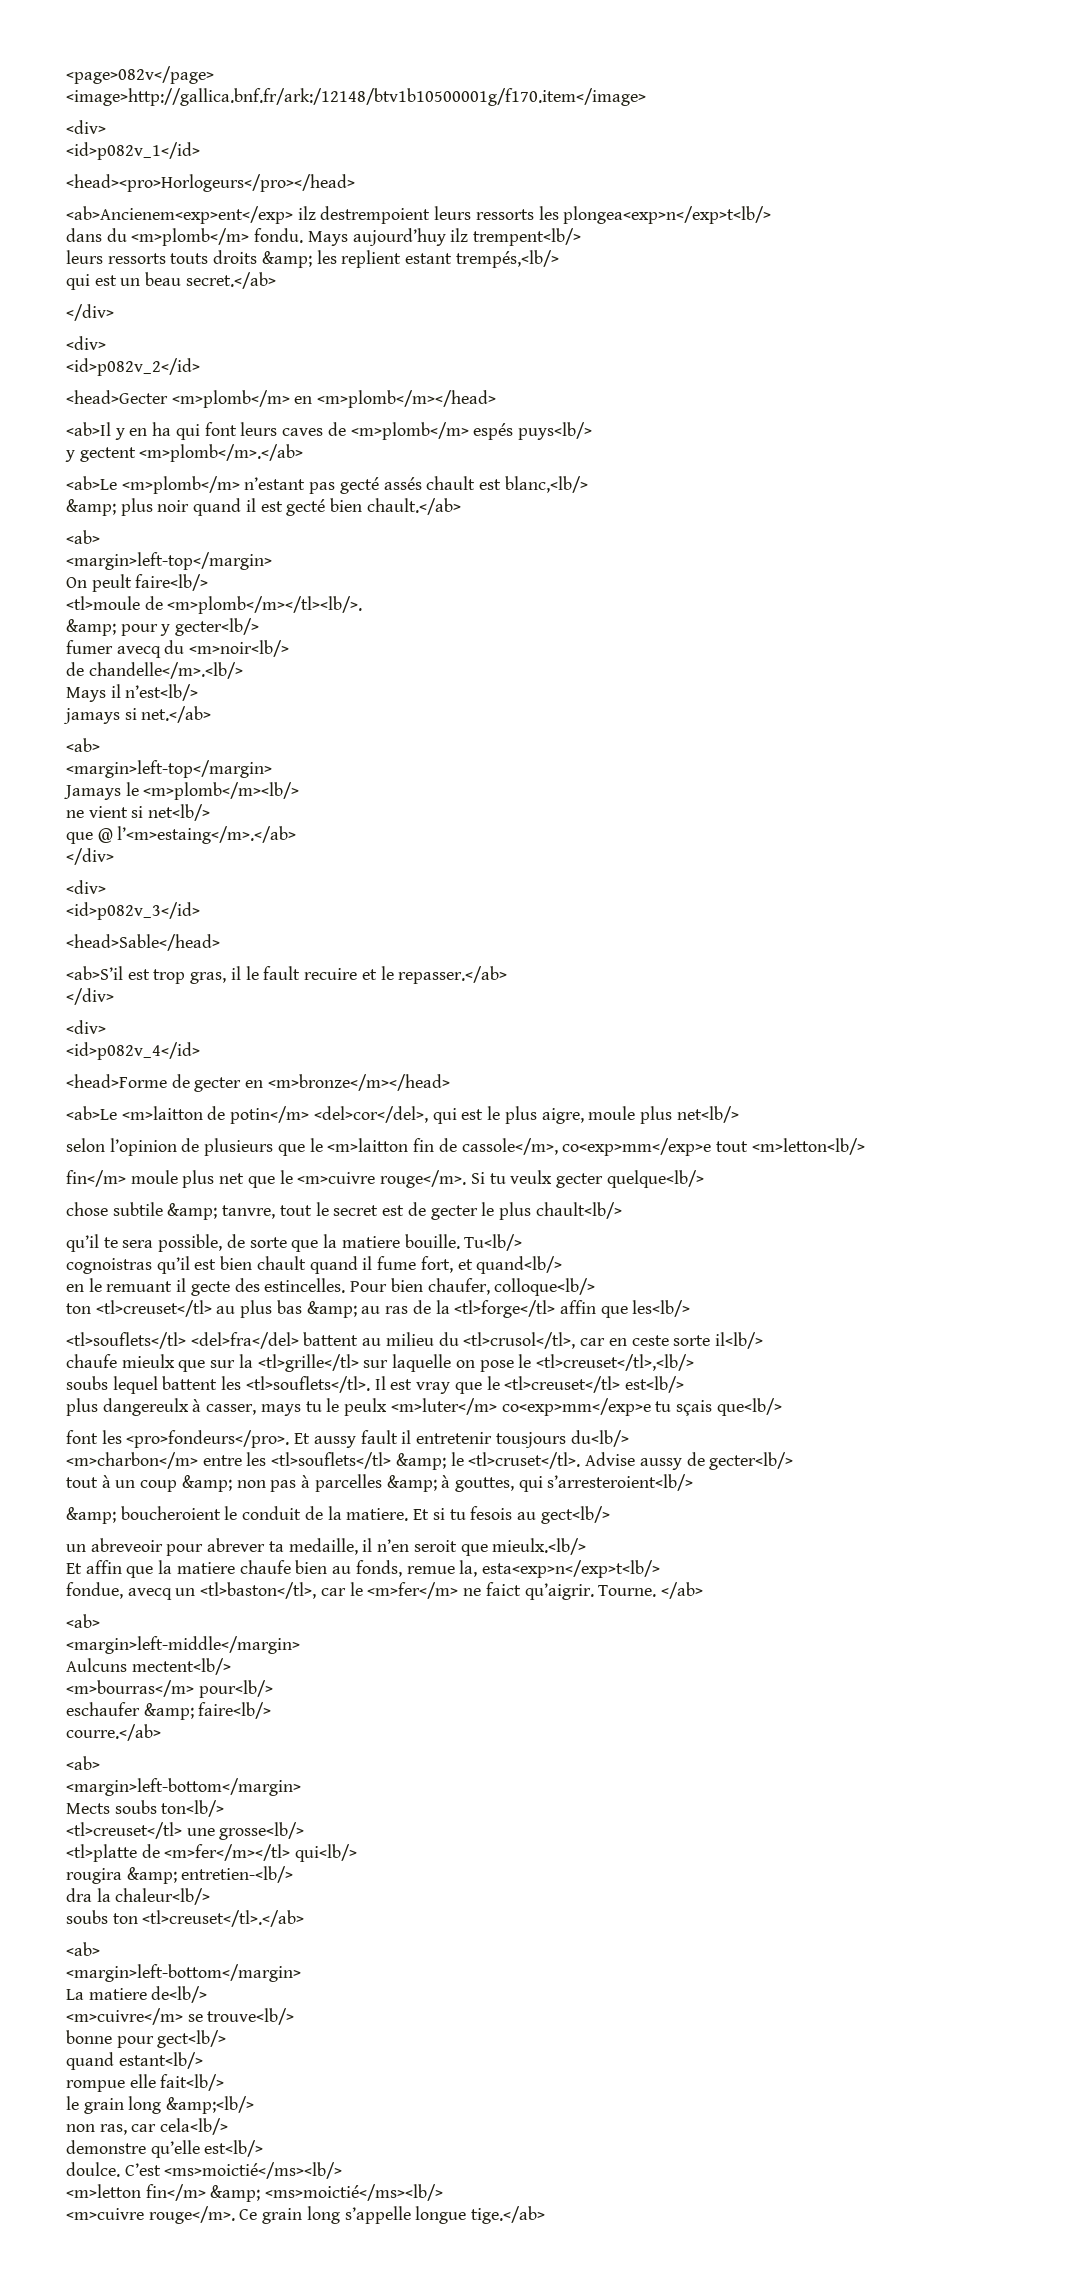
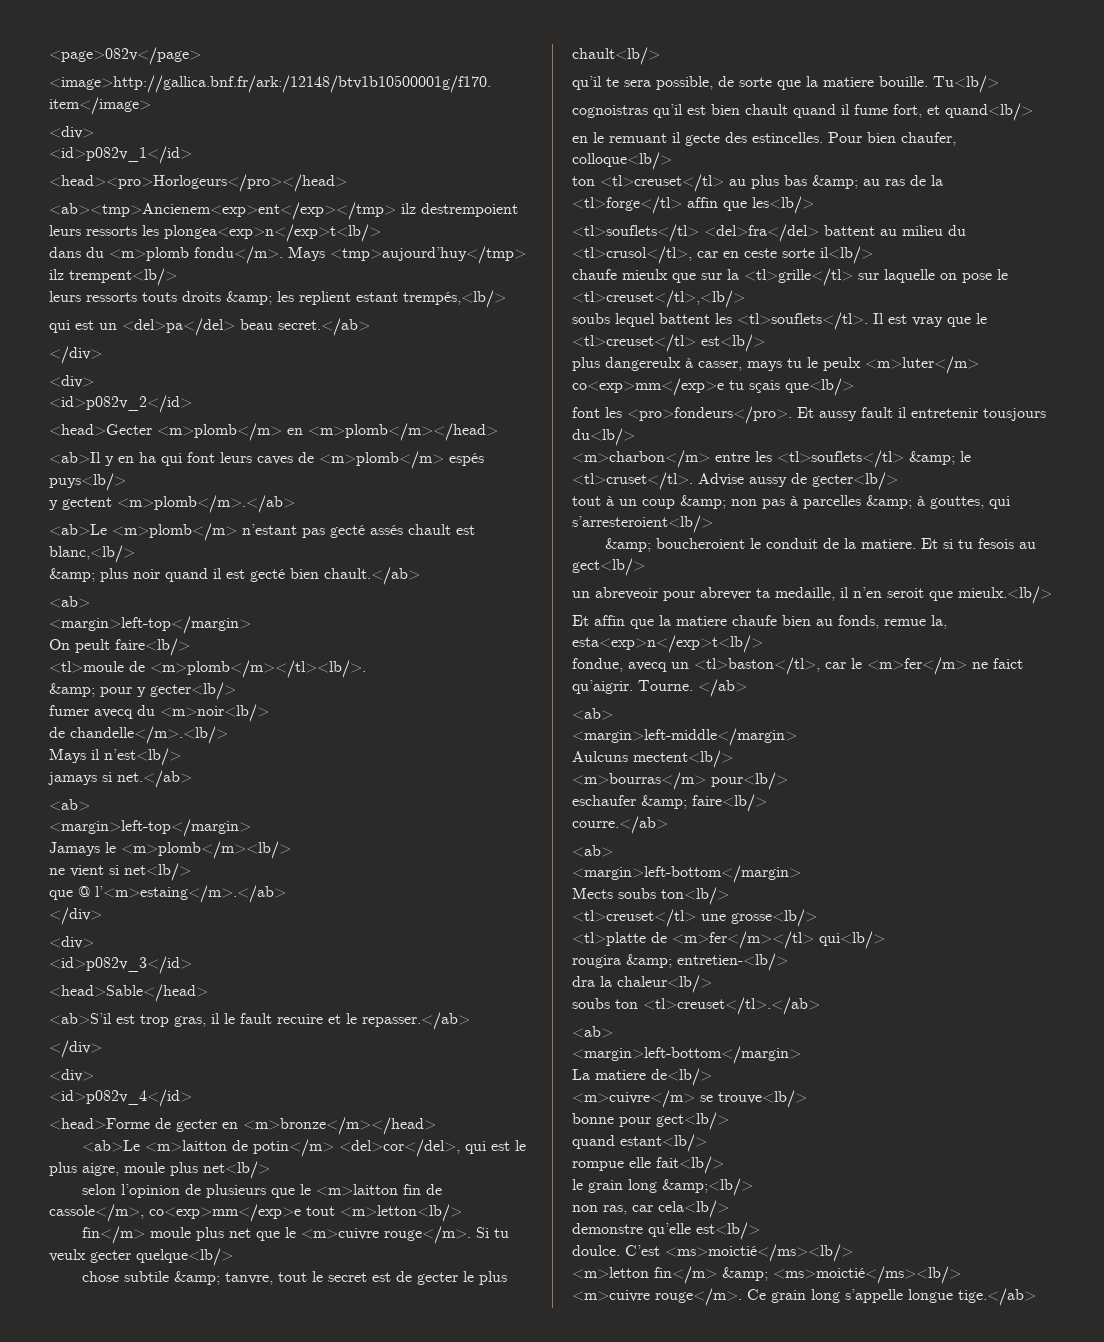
[66,206,293,224] <ab>Ancienem<exp>ent</exp> -> [49,202,396,220] <ab><tmp>Ancienem<exp>ent</exp></tmp>
[131,228,446,246] <m>plomb</m> fondu. Mays aujourd’huy -> [109,246,526,264] <m>plomb fondu</m>. Mays <tmp>aujourd’huy</tmp>
(141, 282) none -> [122,318,235,336] <del>pa</del>

